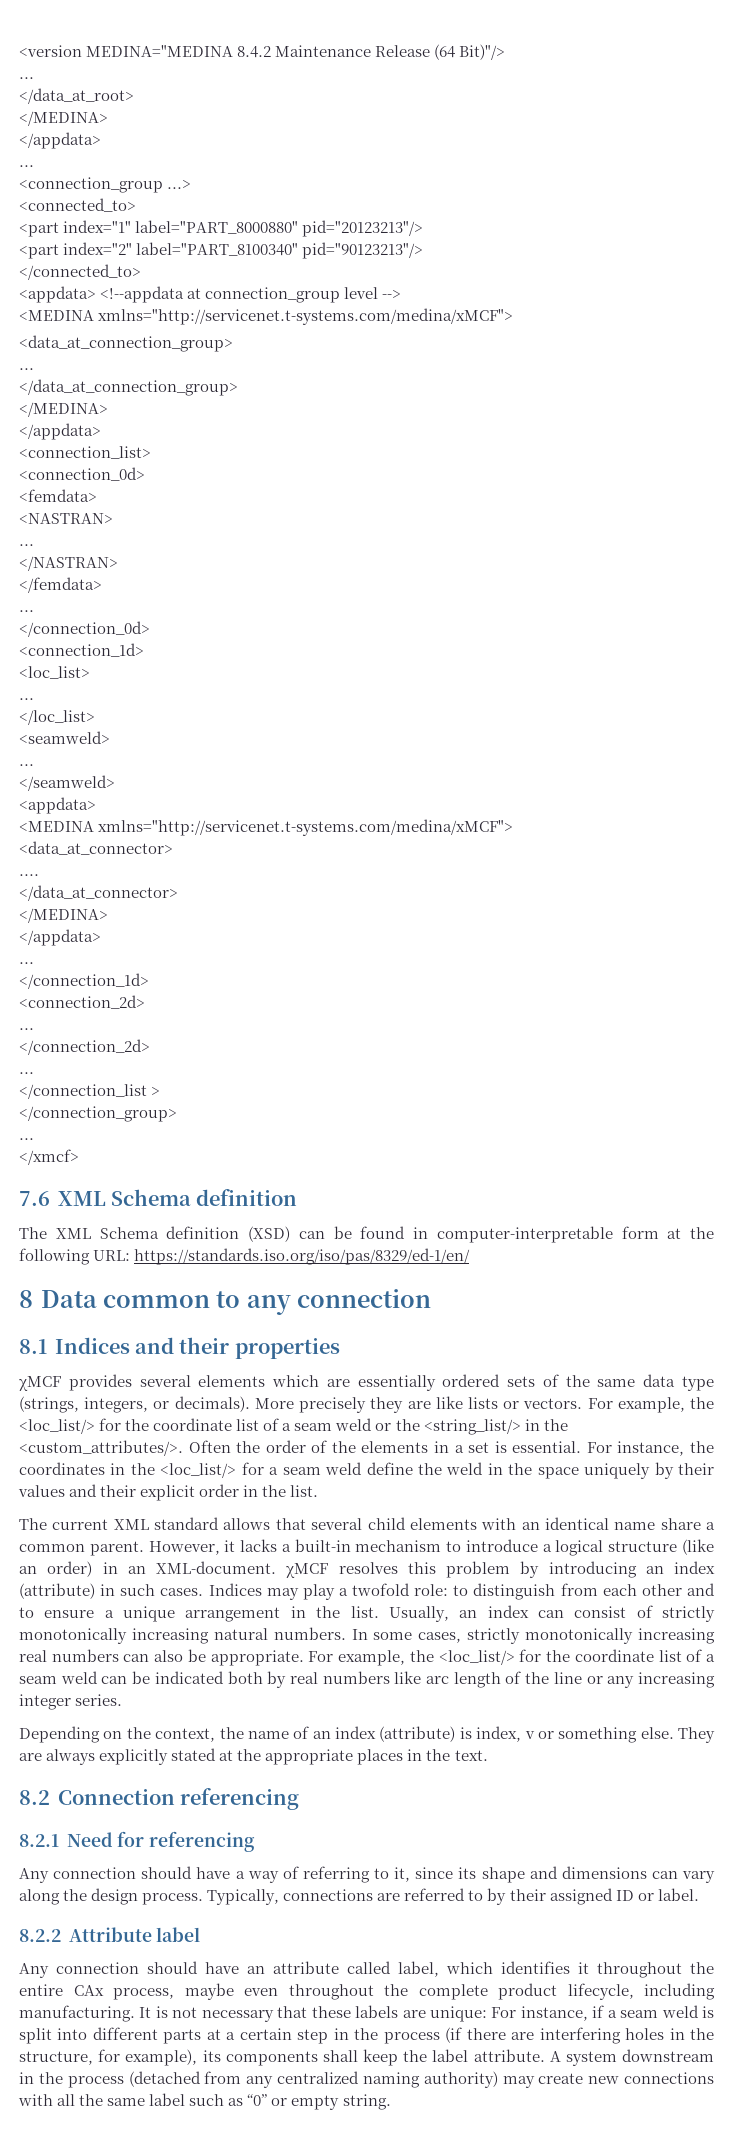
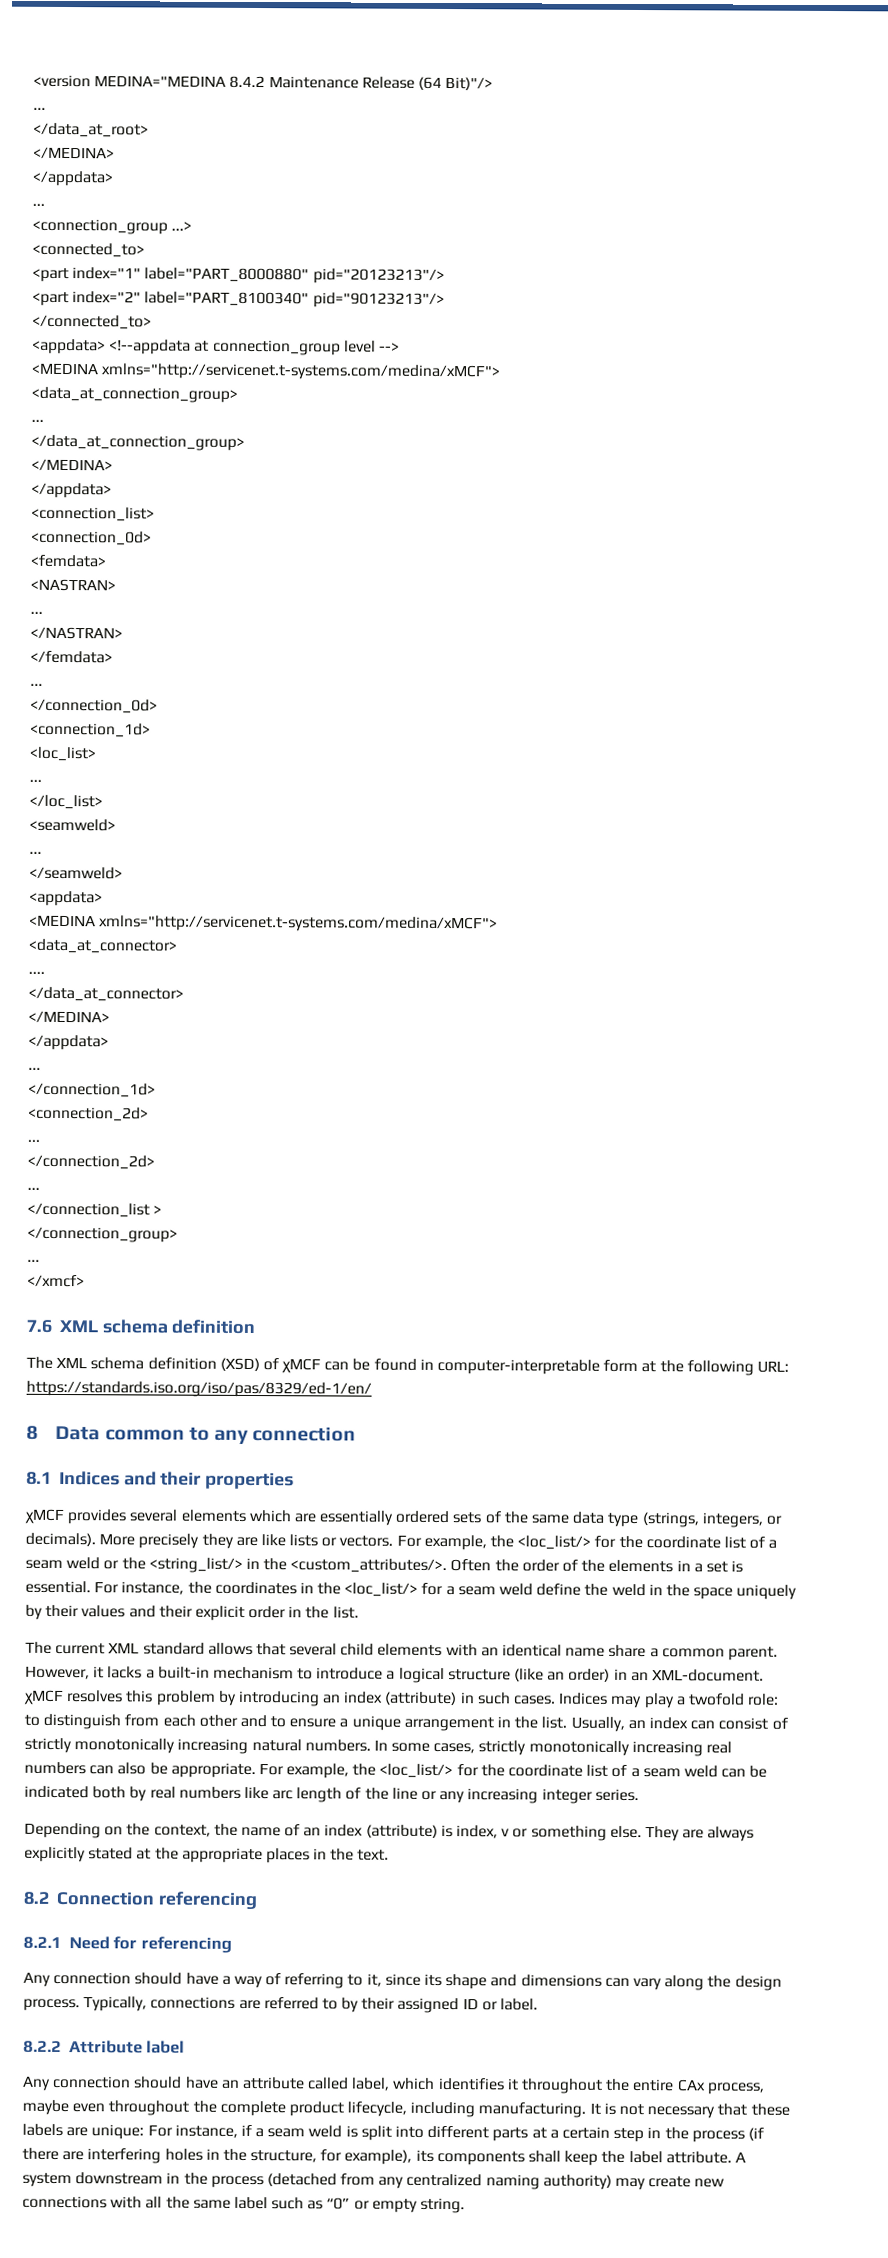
[110,1189,191,1206] Schema -> [101,1319,168,1334] schema
[99,1227,159,1239] Schema -> [90,1357,145,1370] schema
(290, 1234) none -> [262,1358,322,1374] of χMCF

